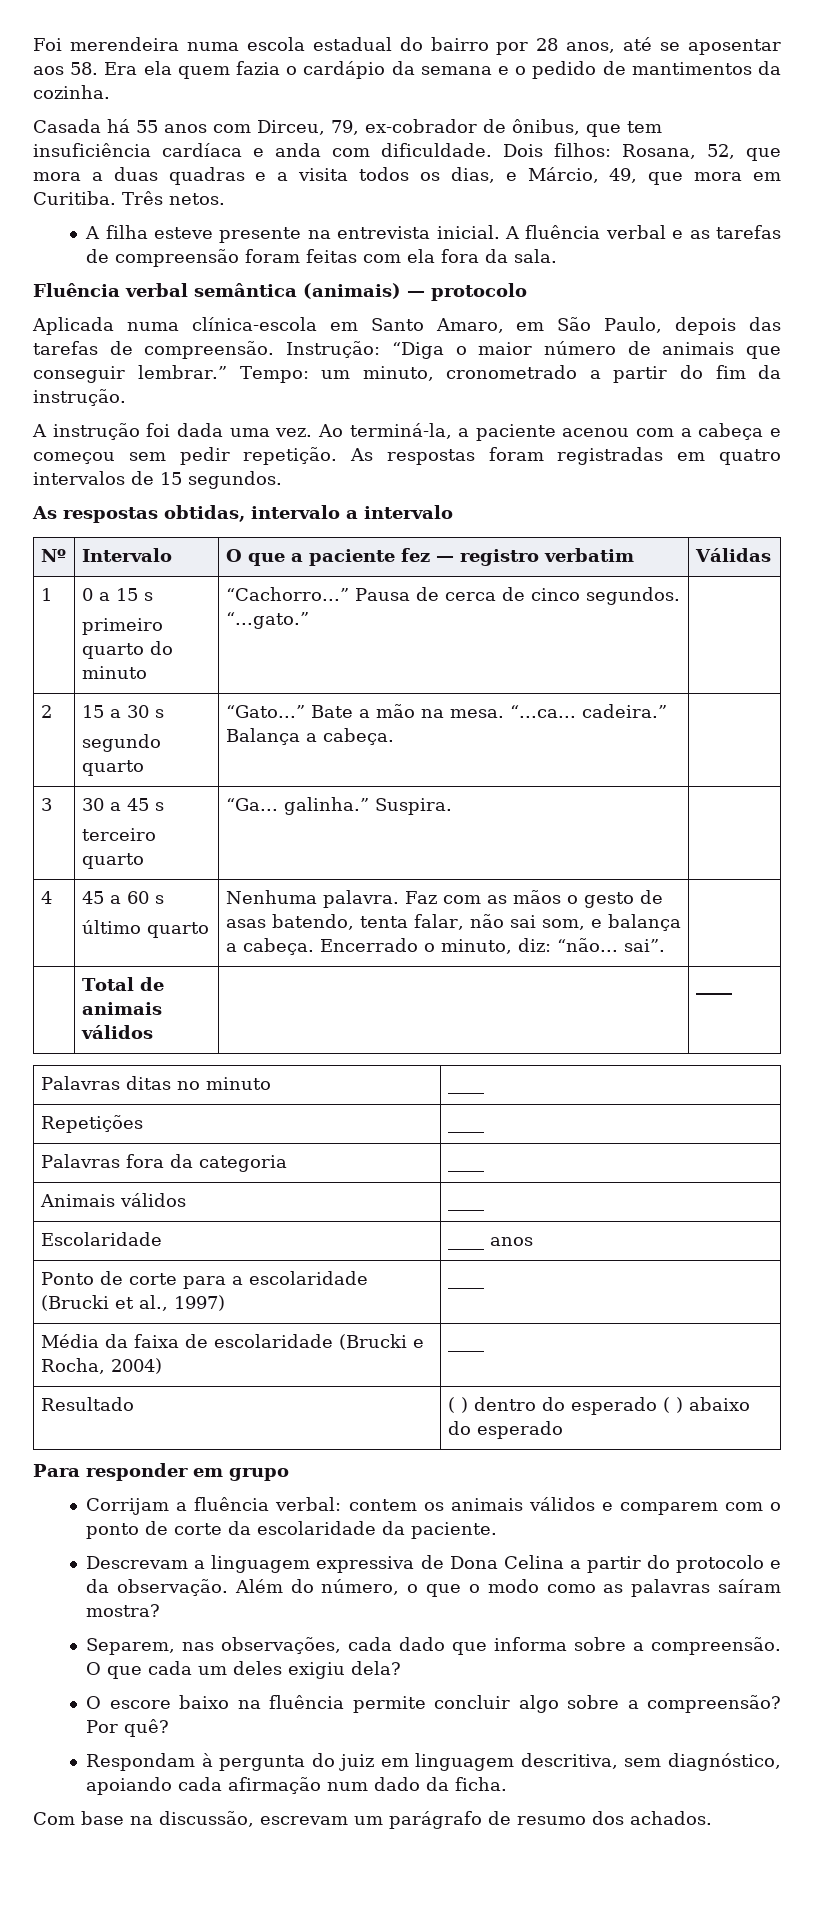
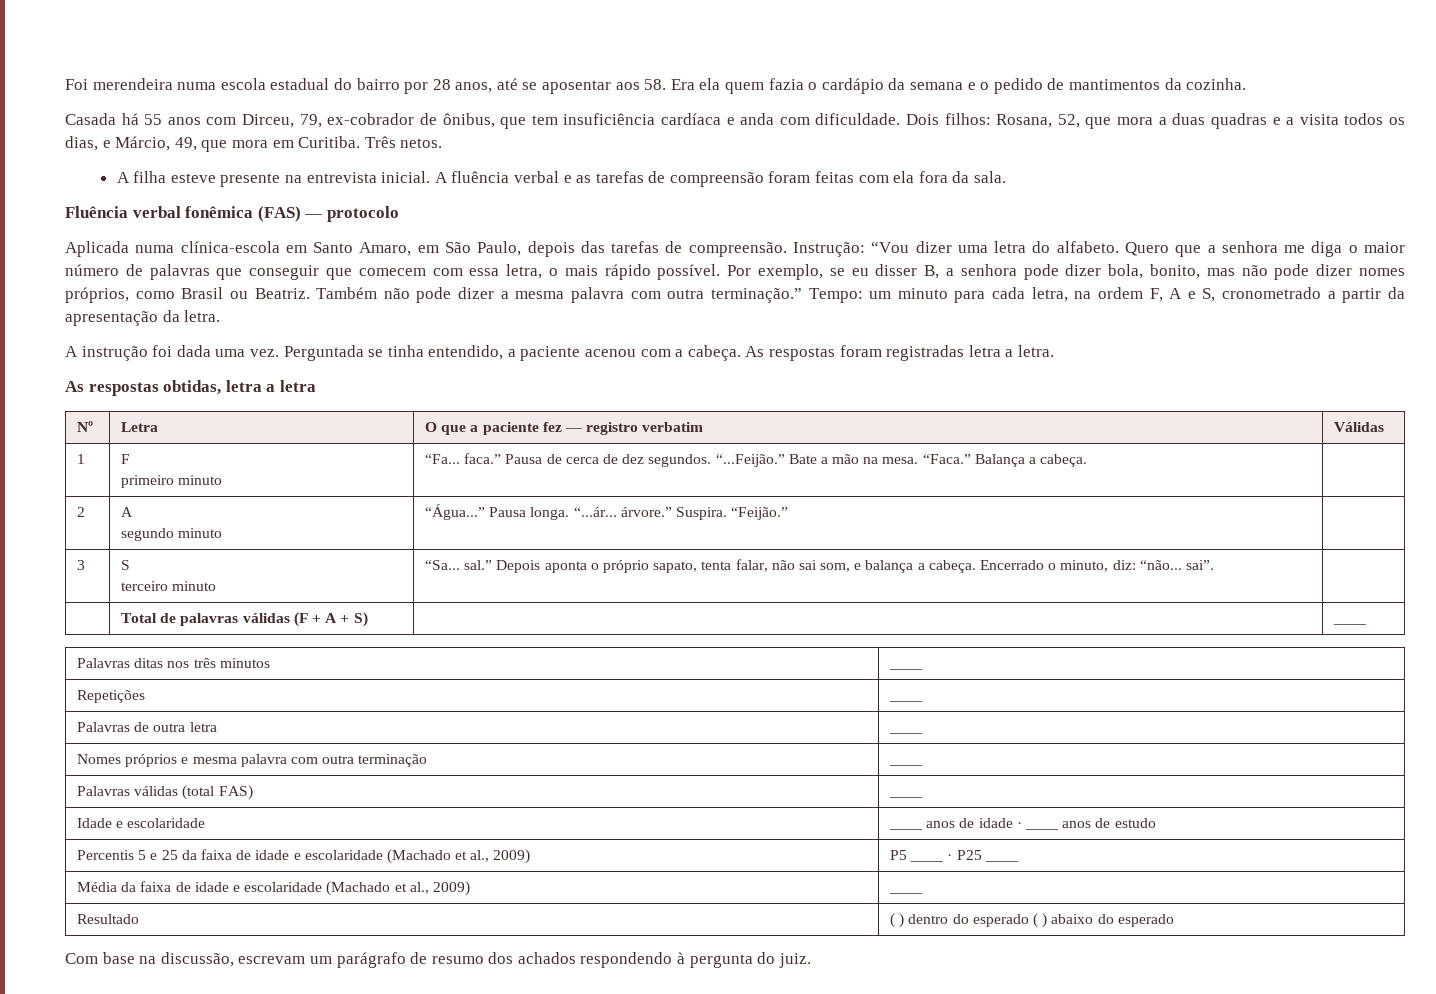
[194,283,401,299] semântica (animais) -> [185,206,301,222] fonêmica (FAS)
[391,342,444,359] “Diga -> [871,241,1343,257] “Vou dizer uma letra do alfabeto. Quero que a senhora me diga
[662,342,735,355] animais -> [149,264,210,280] palavras
[137,365,781,383] [33,389,126,406] lembrar.” Tempo: um minuto, cronometrado a partir do fim da instrução. -> [326,264,1405,280] [65,287,1406,303] [65,310,221,326] que comecem com essa letra, o mais rápido possível. Por exemplo, se eu disser B, a senhora pode dizer bola, bonito, mas não pode dizer nomes próprios, como Brasil ou Beatriz. Também não pode dizer a mesma palavra com outra terminação.” Tempo: um minuto para cada letra, na ordem F, A e S, cronometrado a partir da apresentação da letra.
[317,423,452,439] Ao terminá-la, -> [283,345,504,361] Perguntada se tinha entendido,
[698,423,781,440] [33,447,782,465] [33,471,282,489] cabeça e começou sem pedir repetição. As respostas foram registradas em quatro intervalos de 15 segundos. -> [687,345,1054,361] cabeça. As respostas foram registradas letra a letra.
[251,505,453,519] intervalo a intervalo -> [225,380,316,392] letra a letra
[81,548,172,562] Intervalo -> [121,422,159,432] Letra
[81,588,153,601] 0 a 15 s -> [121,454,131,464] F
[81,641,173,659] [81,666,147,679] [225,587,349,601] quarto do minuto | “Cachorro...” -> [178,475,223,485] [425,453,502,464] minuto | “Fa... faca.”
[530,587,680,605] [225,612,309,629] [40,705,52,718] [81,705,164,718] [81,734,161,752] [81,760,144,776] [225,705,305,718] cinco segundos. “...gato.” | // 2 | 15 a 30 s // segundo quarto | “Gato...” -> [622,454,785,467] dez segundos. “...Feijão.”
[509,704,667,718] “...ca... cadeira.” -> [922,454,971,464] “Faca.”
[40,798,52,811] [81,798,164,811] [81,828,156,841] [81,853,144,869] [225,797,452,815] [40,891,52,904] [81,891,164,904] [81,920,209,938] [225,890,663,908] [225,914,354,930] 3 | 30 a 45 s // terceiro quarto | “Ga... galinha.” Suspira. | // 4 | 45 a 60 s // último quarto | Nenhuma palavra. Faz com as mãos o gesto de asas batendo, -> [77,507,86,517] [121,507,134,517] [121,528,223,541] [425,504,789,520] [77,560,86,570] [121,560,131,570] [121,581,217,591] [425,560,698,573] 2 | A // segundo minuto | “Água...” Pausa longa. “...ár... árvore.” Suspira. “Feijão.” | // 3 | S // terceiro minuto | “Sa... sal.” Depois aponta o próprio sapato,
[81,1002,162,1015] [80,1025,153,1039] animais válidos -> [180,612,368,627] palavras válidas (F + A + S)
[176,1077,271,1090] no minuto -> [167,658,270,668] nos três minutos
[125,1154,287,1172] [447,1168,484,1172] [39,1193,186,1207] [447,1207,484,1211] [40,1232,162,1246] [447,1246,484,1250] [489,1237,533,1246] [40,1271,368,1289] [40,1295,225,1311] fora da categoria | ____ // Animais válidos | ____ // Escolaridade | ____ anos // Ponto de corte para a escolaridade (Brucki et al., 1997) | -> [134,722,217,732] [889,732,923,734] [77,754,428,767] [889,764,923,766] [77,785,253,800] [889,796,923,798] [77,818,206,828] [889,828,923,830] [926,818,1022,828] [1024,828,1058,830] [1062,818,1156,828] [77,849,531,864] [890,850,908,860] [910,860,944,862] [947,850,982,860] de outra letra | ____ // Nomes próprios e mesma palavra com outra terminação | ____ // Palavras válidas (total FAS) | ____ // Idade e escolaridade | ____ anos de idade · ____ anos de estudo // Percentis 5 e 25 da faixa de idade e escolaridade (Machado et al., 2009) | P5 ____ · P25
[213,1334,424,1350] [40,1358,162,1374] escolaridade (Brucki e Rocha, 2004) -> [194,881,470,896] idade e escolaridade (Machado et al., 2009)
[33,1463,289,1481] [86,1497,781,1515] [86,1521,498,1539] [86,1555,781,1573] [86,1579,781,1597] [86,1604,161,1617] [86,1637,782,1655] [86,1661,402,1679] [86,1695,782,1713] [86,1719,170,1737] [86,1753,781,1771] [86,1777,508,1795] // Para responder em grupo // Corrijam a fluência verbal: contem os animais válidos e comparem com o ponto de corte da escolaridade da paciente. // Descrevam a linguagem expressiva de Dona Celina a partir do protocolo e da observação. Além do número, o que o modo como as palavras saíram mostra? // Separem, nas observações, cada dado que informa sobre a compreensão. O que cada um deles exigiu dela? // O escore baixo na fluência permite concluir algo sobre a compreensão? Por quê? // Respondam à pergunta do juiz em linguagem descritiva, sem diagnóstico, apoiando cada afirmação num dado da ficha. -> (1174, 920) none
[630,1811,712,1825] achados. -> [517,952,811,968] achados respondendo à pergunta do juiz.

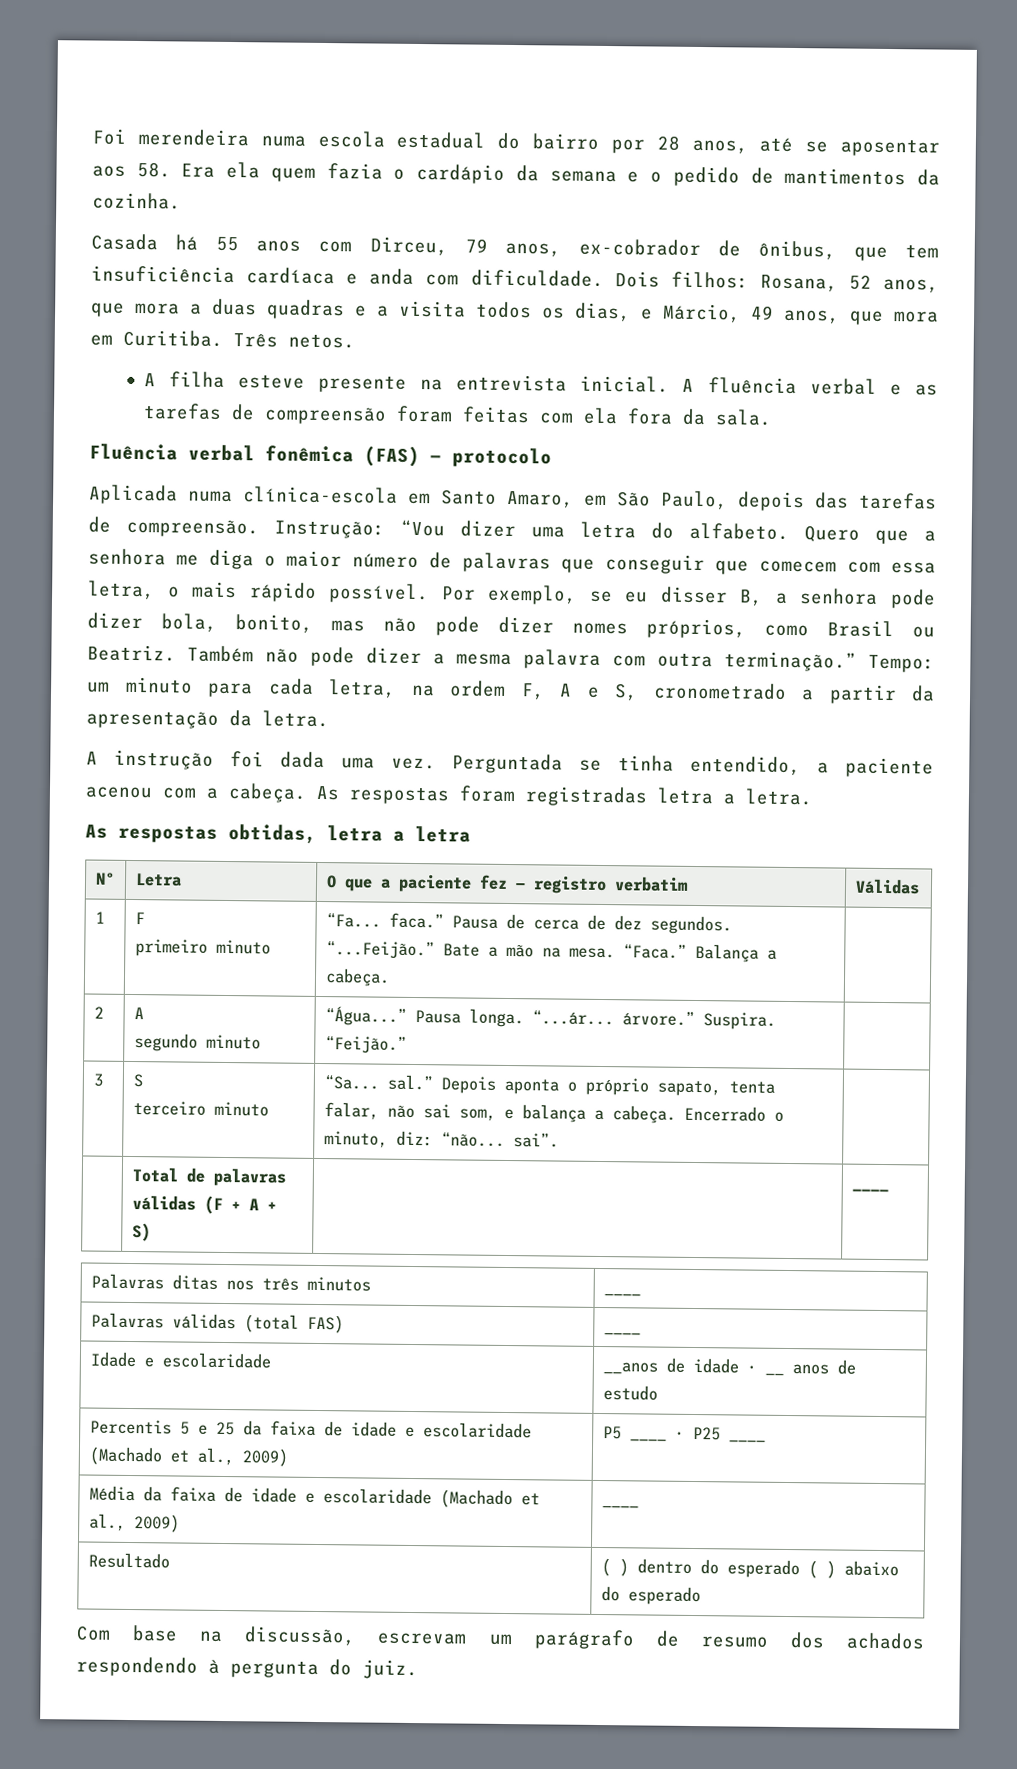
[299,114,322,128] 79, -> [465,238,562,257] 79 anos,
[1057,114,1080,128] 52, -> [848,274,940,293] 52 anos,
[174,137,197,151] 49, -> [751,305,840,324] 49 anos,
[77,690,146,703] [889,700,923,702] [77,722,217,732] [889,732,923,734] [77,754,428,767] [889,764,923,766] // Repetições | ____ // Palavras de outra letra | ____ // Nomes próprios e mesma palavra com outra terminação | ____ -> (641, 1295) none
[889,828,923,830] [926,821,956,828] ____ anos -> [602,1362,658,1375] __anos
[1024,828,1058,830] ____ -> [764,1372,784,1376] __

